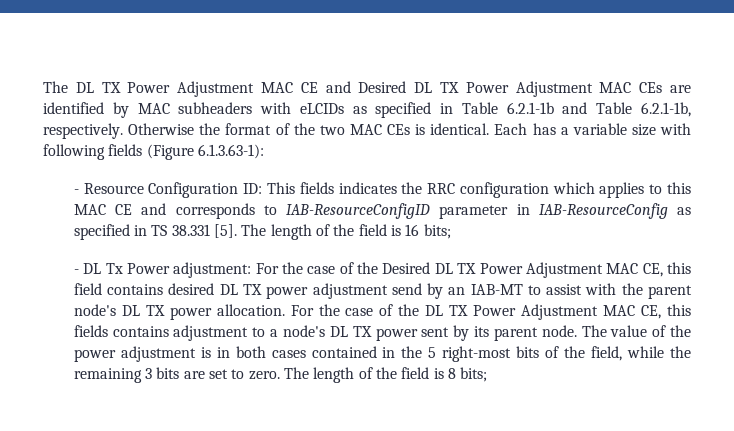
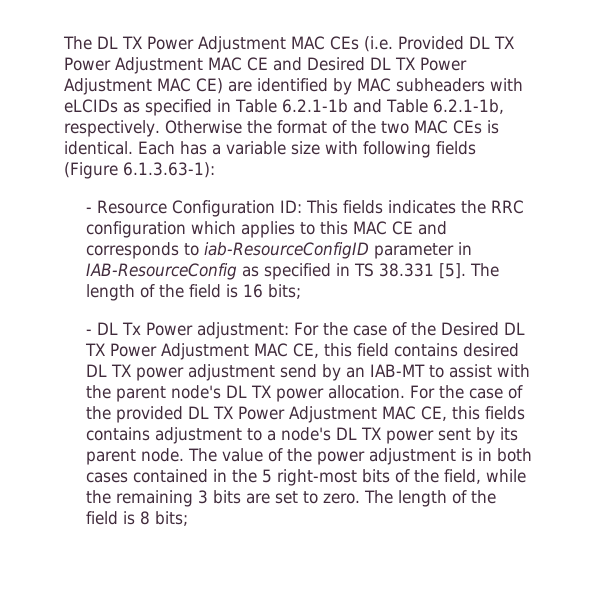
(293, 87) none -> [330,36,514,52] [64,57,242,74] CEs (i.e. Provided DL TX Power Adjustment MAC
[639,82,663,93] CEs -> [196,78,223,94] CE)
[286,203,431,219] IAB-ResourceConfigID -> [204,242,370,259] iab-ResourceConfigID
(420, 310) none -> [116,406,184,423] provided

